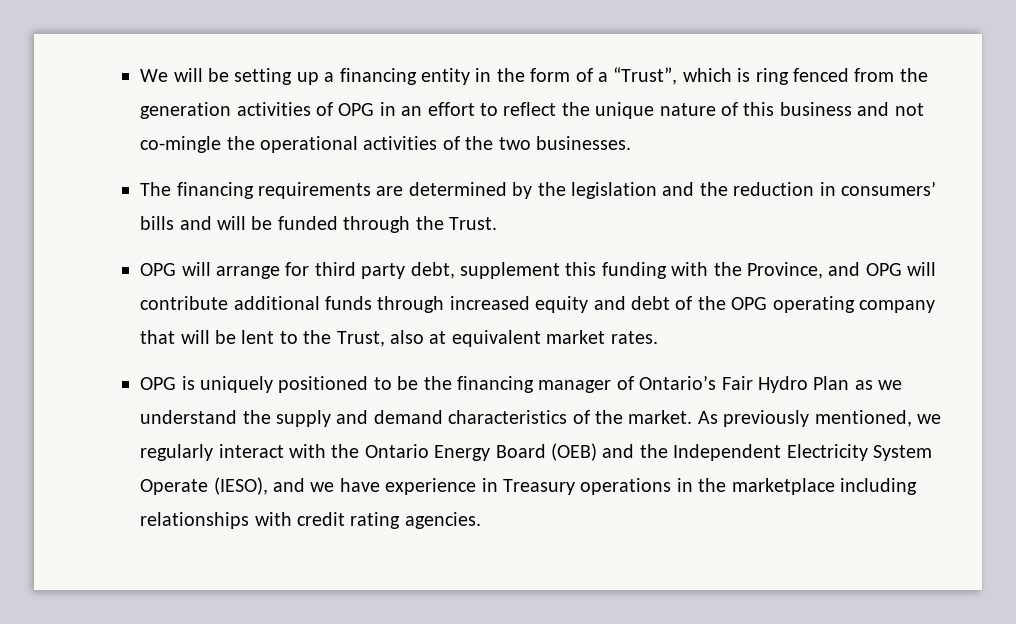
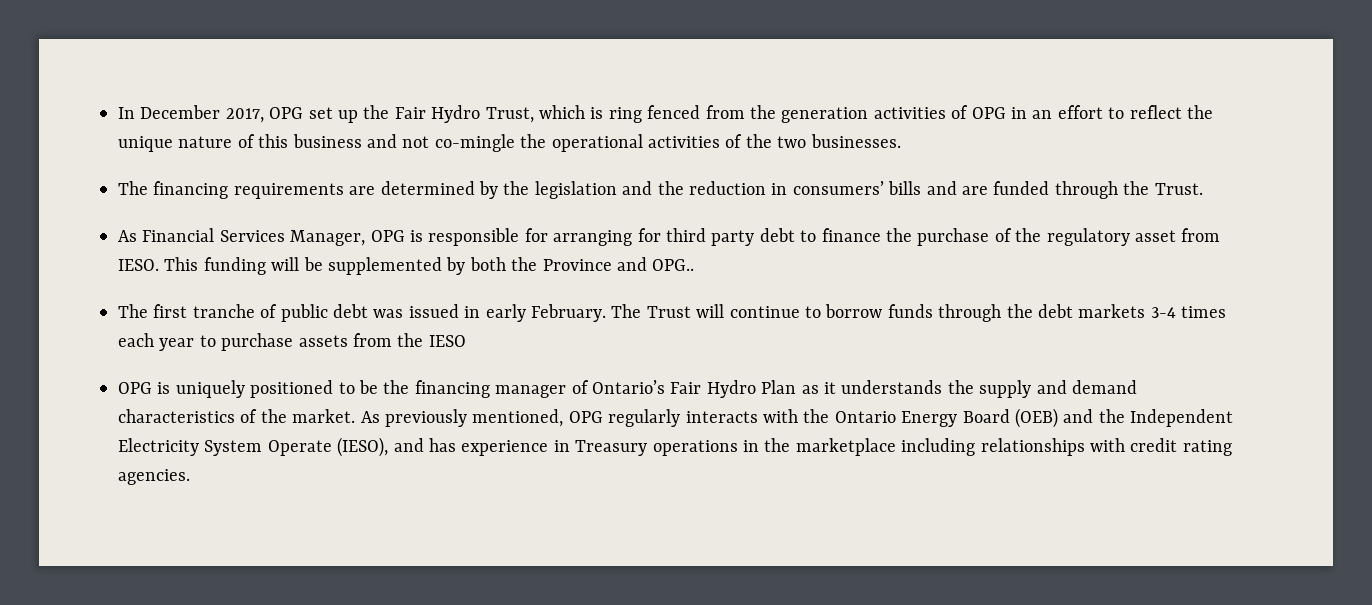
[140,67,678,85] We will be setting up a financing entity in the form of a “Trust”, -> [118,105,534,123] In December 2017, OPG set up the Fair Hydro Trust,
[216,216,273,230] will be -> [962,186,989,195] are
[140,262,937,279] [140,296,935,313] [140,330,658,347] OPG will arrange for third party debt, supplement this funding with the Province, and OPG will contribute additional funds through increased equity and debt of the OPG operating company that will be lent to the Trust, also at equivalent market rates. -> [118,228,1221,246] [118,257,695,275] [118,304,1227,322] [118,333,466,351] As Financial Services Manager, OPG is responsible for arranging for third party debt to finance the purchase of the regulatory asset from IESO. This funding will be supplemented by both the Province and OPG.. // The first tranche of public debt was issued in early February. The Trust will continue to borrow funds through the debt markets 3-4 times each year to purchase assets from the IESO
[878,380,903,390] [140,410,238,424] we understand -> [824,380,943,394] it understands
[916,414,941,424] [140,444,284,461] we regularly interact -> [568,409,758,427] OPG regularly interacts
[310,478,380,492] we have -> [429,438,457,452] has

